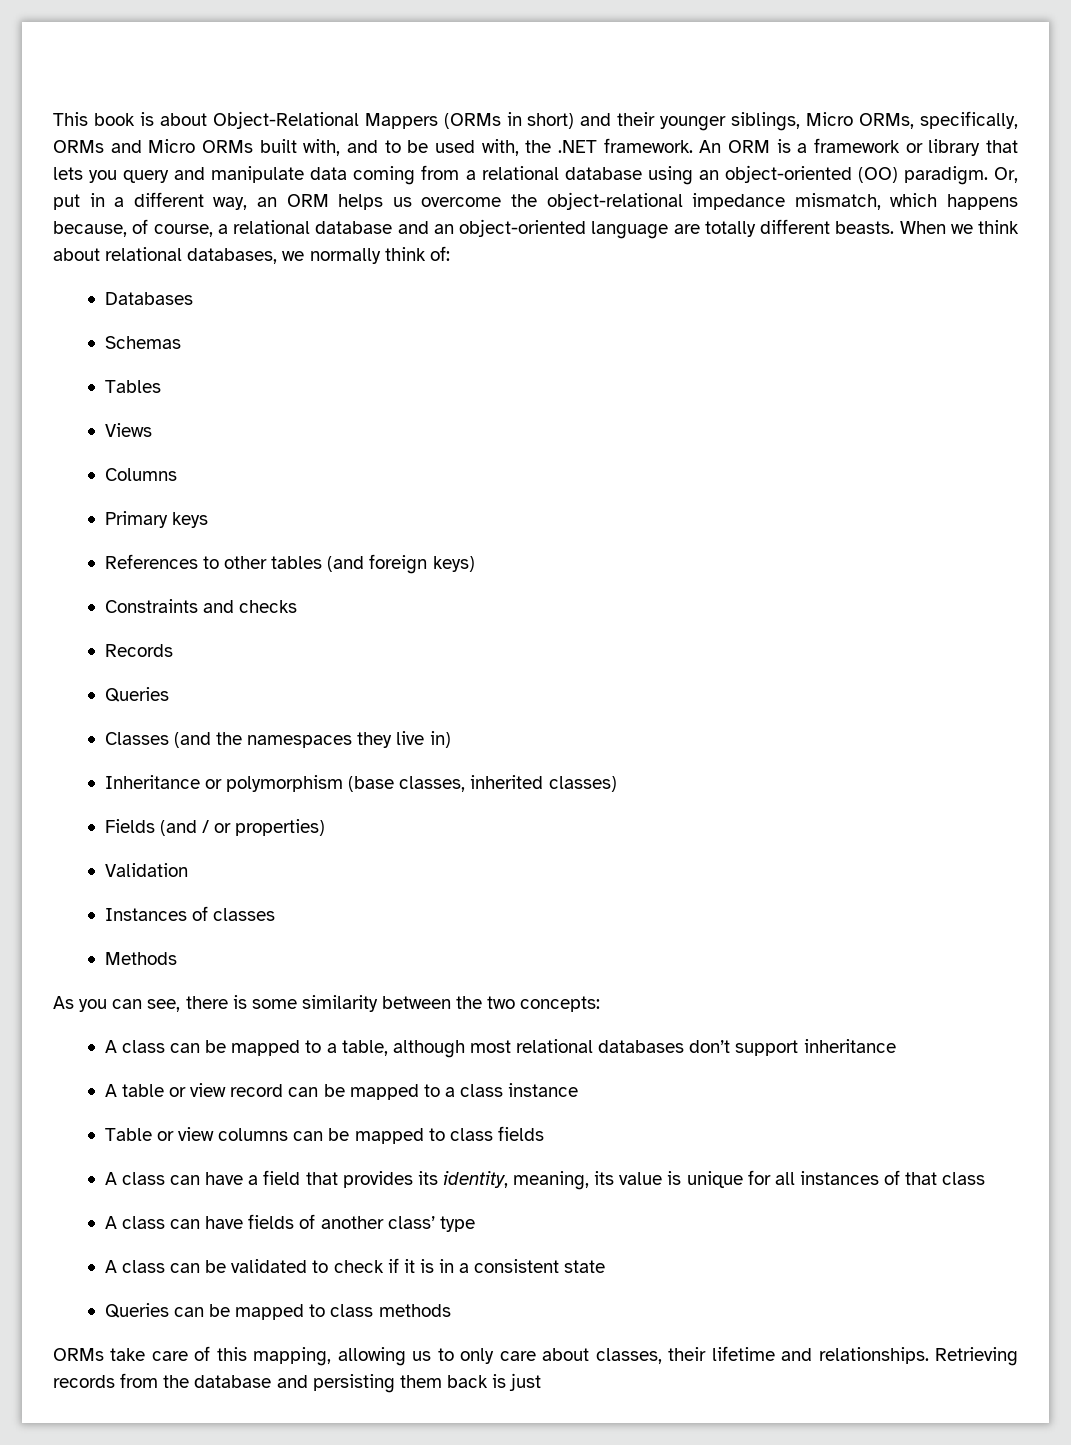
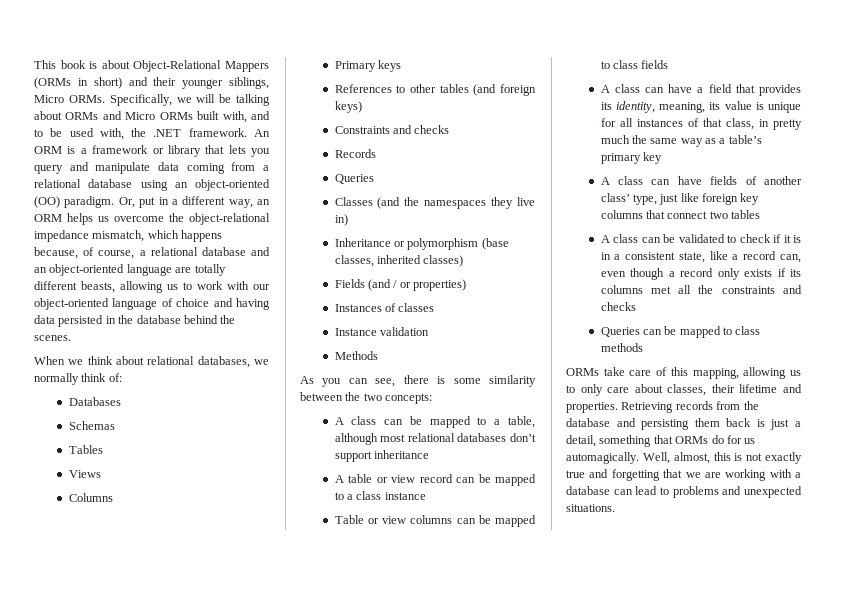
[859,111,1018,129] ORMs, specifically, -> [68,94,271,106] [34,111,62,120] ORMs. Specifically, we will be talking about
[835,221,895,234] beasts. -> [81,281,270,293] [34,298,270,310] [34,315,236,327] [34,335,71,341] beasts, allowing us to work with our object-oriented language of choice and having data persisted in the database behind the scenes. //
[104,863,188,877] // Validation -> (467, 285) none
(276, 914) none -> [334,327,429,336] // Instance validation
[942,1172,986,1185] class -> [725,118,802,130] [600,135,762,147] [600,152,662,164] class, in pretty much the same way as a table’s primary key
[439,1216,475,1232] type -> [632,193,760,205] [600,210,761,219] type, just like foreign key columns that connect two tables
[564,1260,606,1273] state -> [678,251,801,263] [600,268,801,280] [600,285,802,294] [600,302,636,311] state, like a record can, even though a record only exists if its columns met all the constraints and checks
[818,1347,929,1364] relationships. -> [566,402,618,413] properties.
(542, 1382) none -> [795,421,801,427] [566,435,756,447] [566,452,802,464] [566,469,801,481] [566,486,802,498] [566,504,615,512] a detail, something that ORMs do for us automagically. Well, almost, this is not exactly true and forgetting that we are working with a database can lead to problems and unexpected situations.

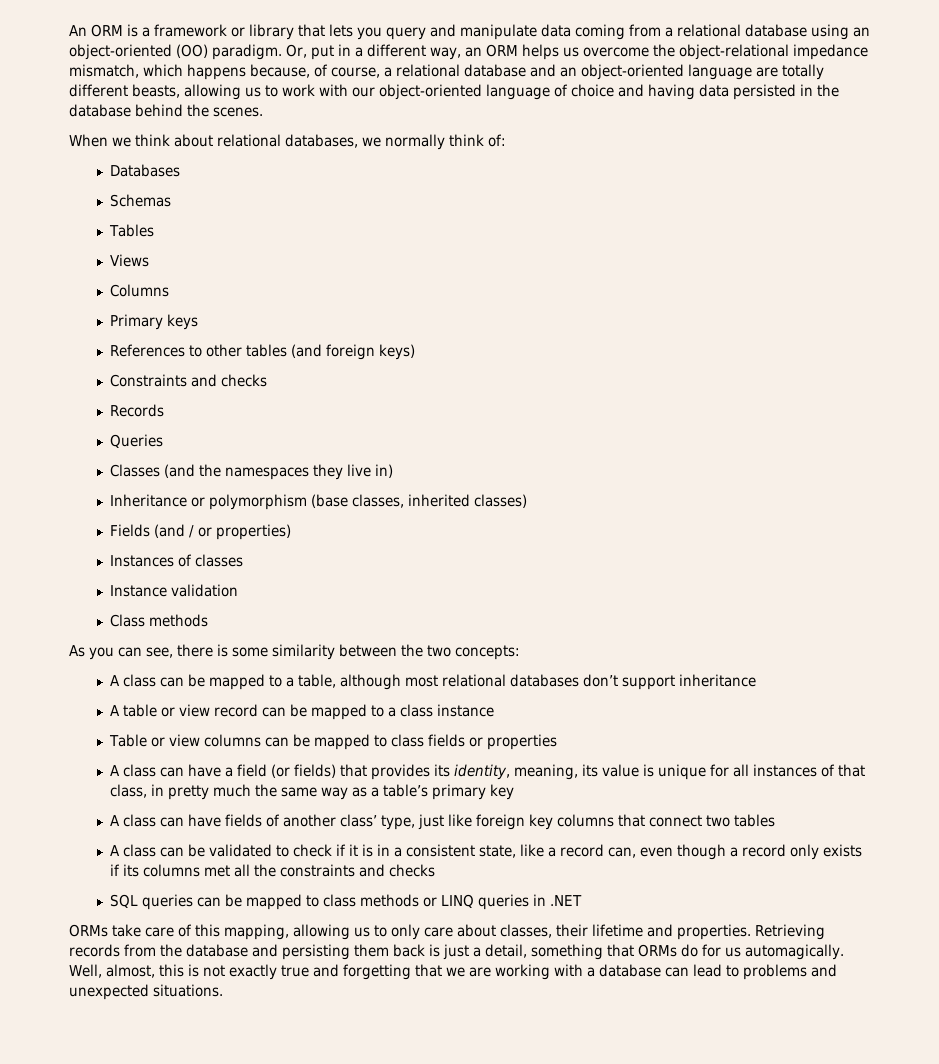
[34,60,269,72] [34,77,269,89] [34,94,271,106] [34,111,270,123] [34,128,247,140] This book is about Object-Relational Mappers (ORMs in short) and their younger siblings, Micro ORMs. Specifically, we will be talking about ORMs and Micro ORMs built with, and to be used with, the .NET framework. -> (69, 30) none
[334,351,378,360] Methods -> [109,614,208,627] Class methods
(669, 64) none -> [468,734,557,750] or properties
(732, 88) none -> [270,764,336,778] (or fields)
[600,327,640,337] Queries -> [109,894,193,910] SQL queries
(643, 347) none -> [422,894,582,910] or LINQ queries in .NET

